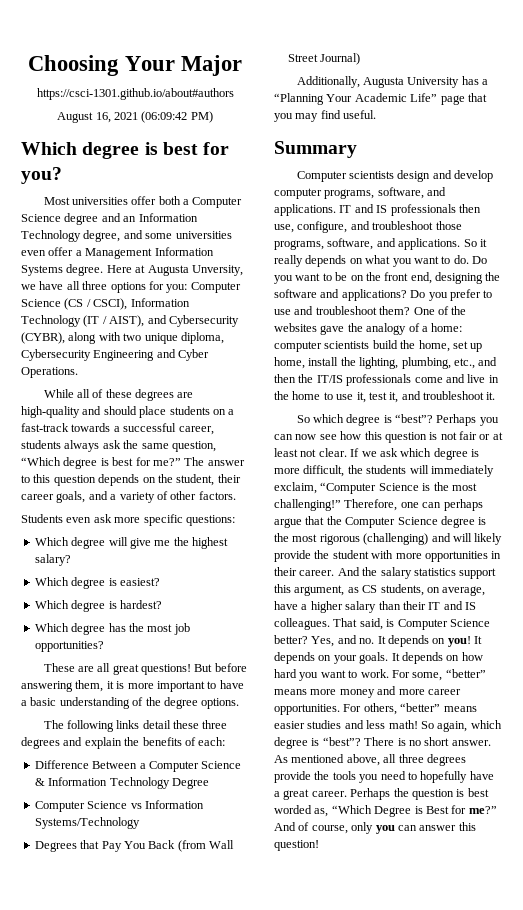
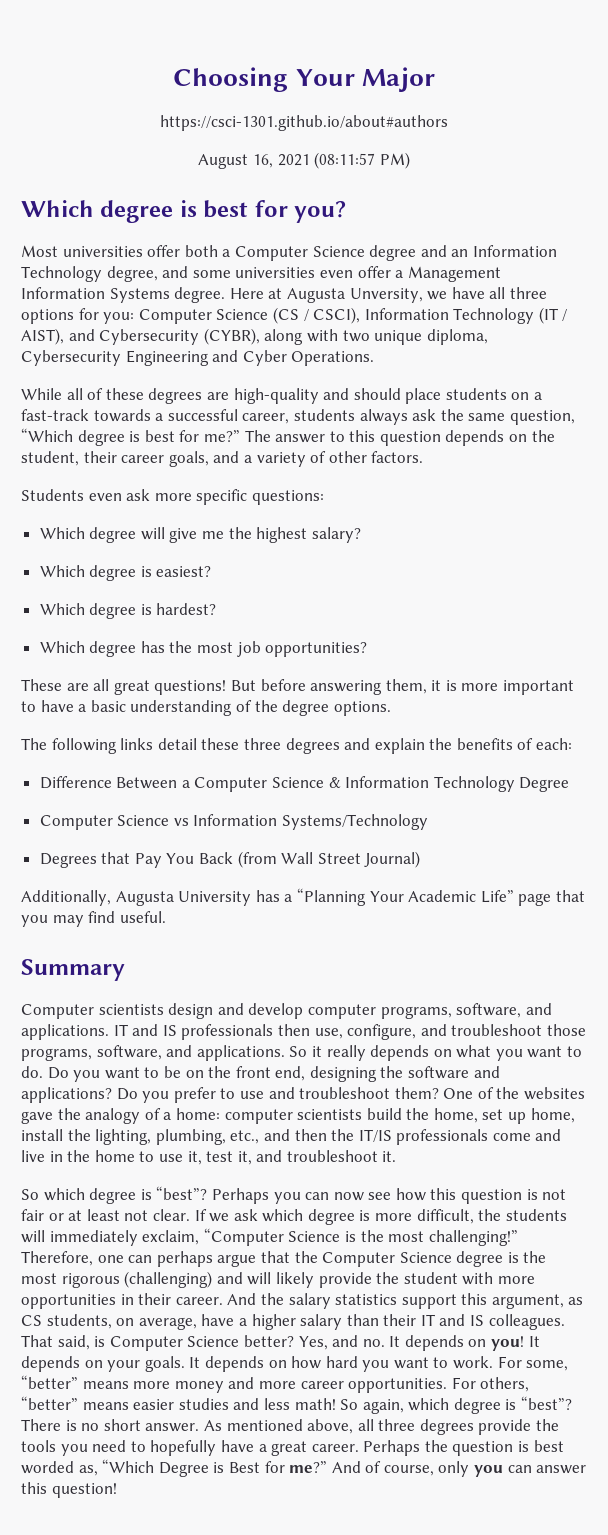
[141,111,188,123] (06:09:42 -> [314,152,376,169] (08:11:57

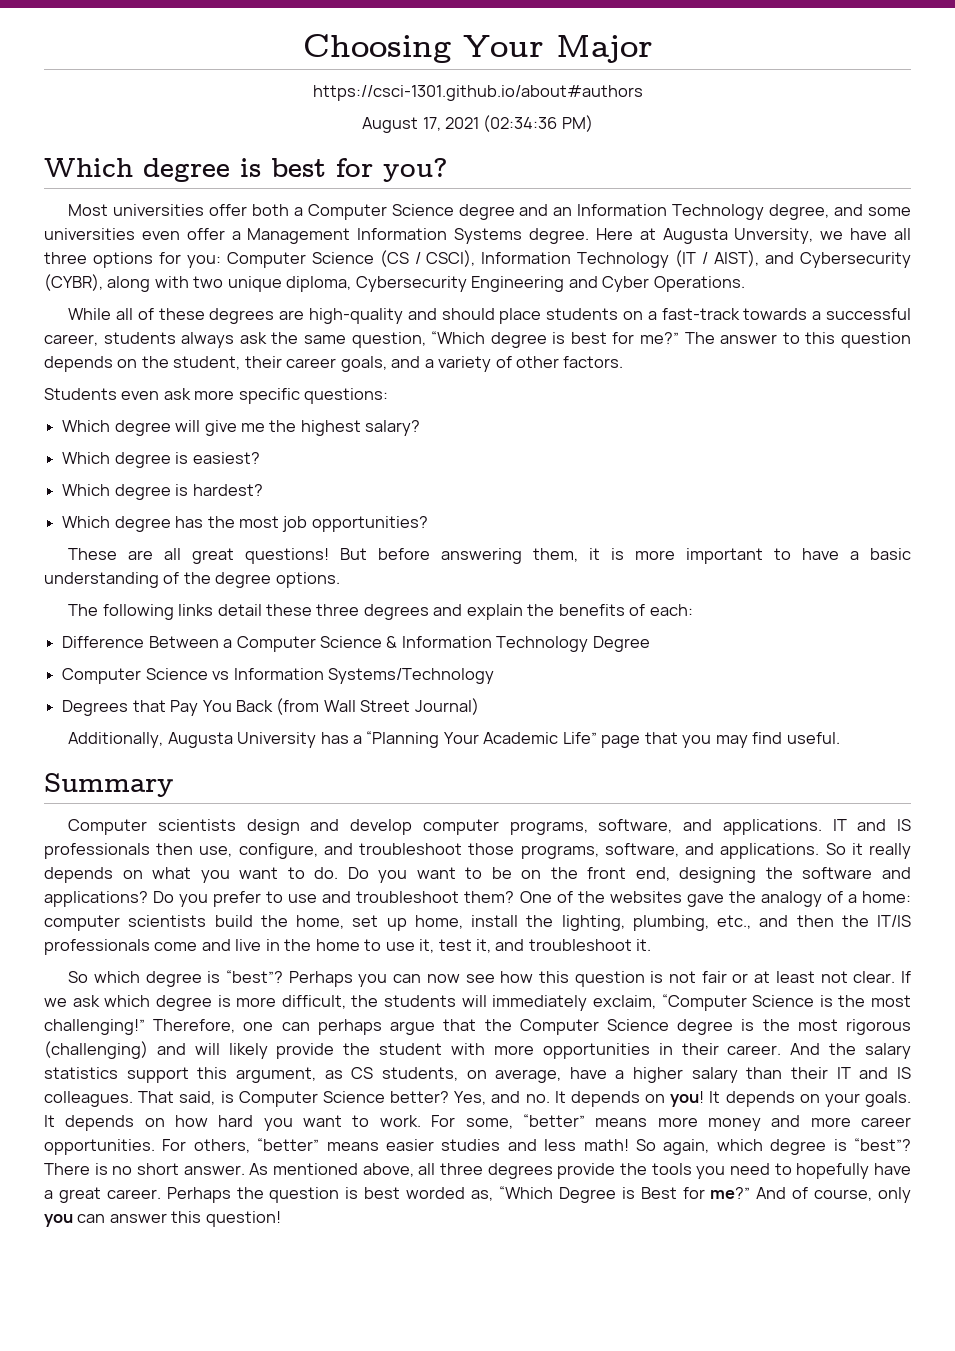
[252,152,376,169] 16, 2021 (08:11:57 -> [422,115,558,132] 17, 2021 (02:34:36

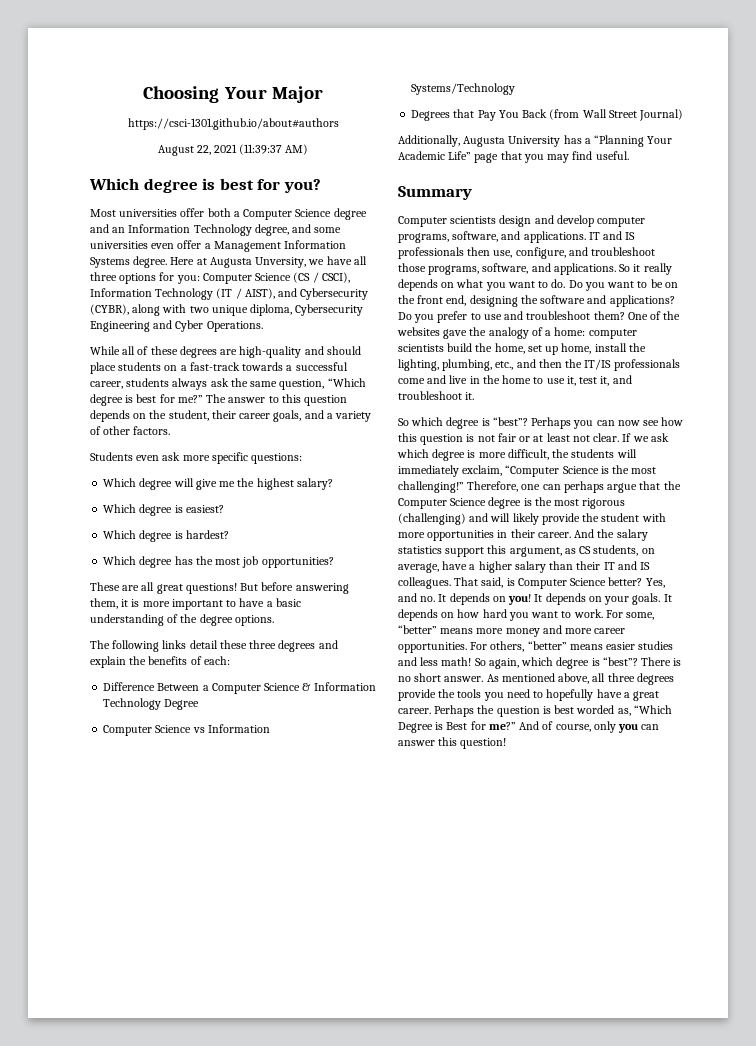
[422,115,593,132] 17, 2021 (02:34:36 PM) -> [196,144,309,155] 22, 2021 (11:39:37 AM)

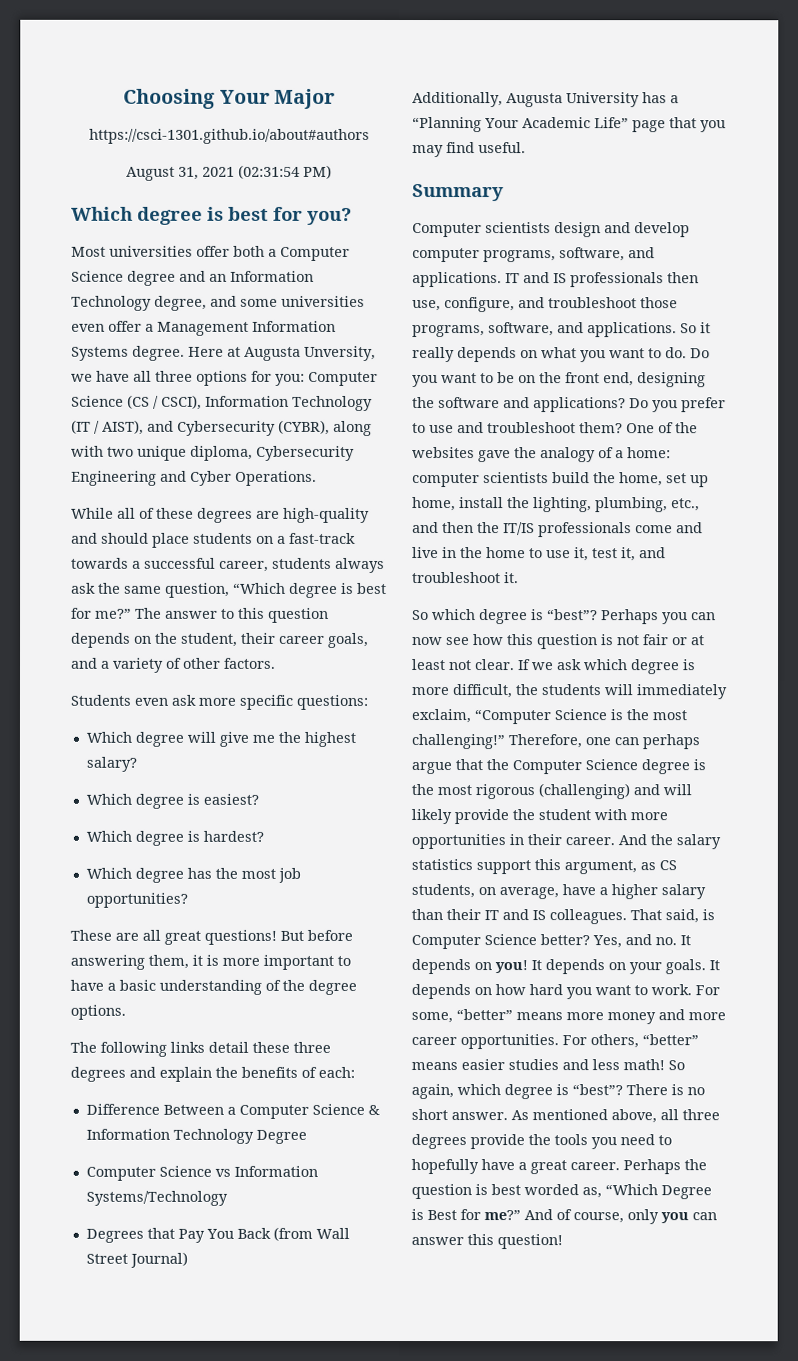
[196,144,309,155] 22, 2021 (11:39:37 AM) -> [178,164,332,180] 31, 2021 (02:31:54 PM)

